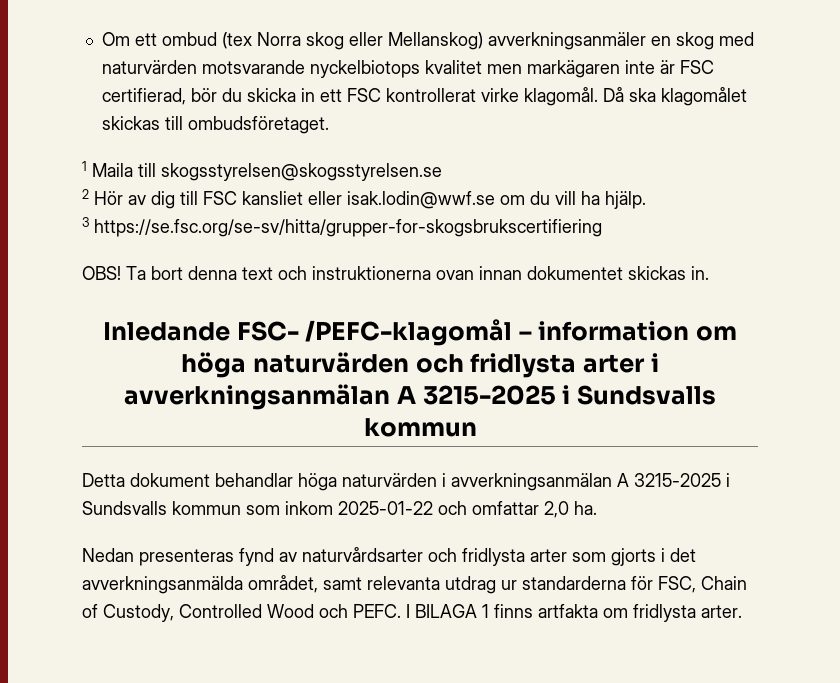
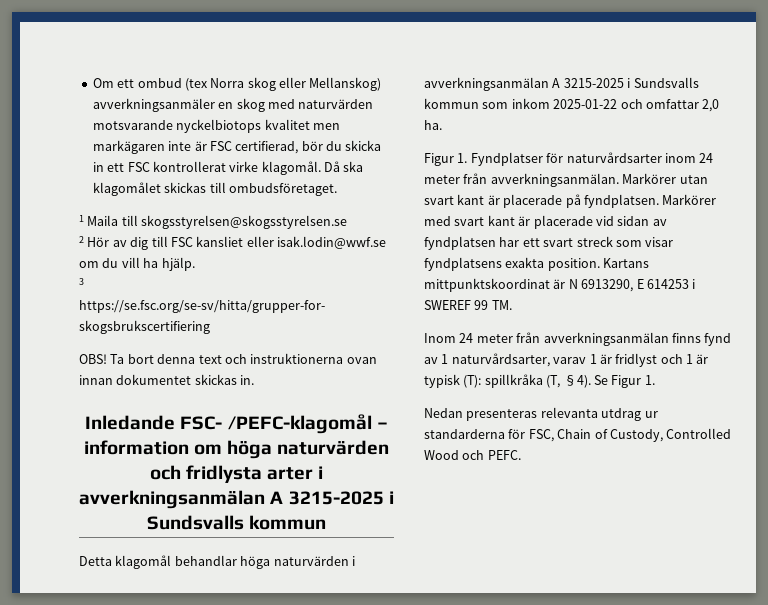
[130,473,210,487] dokument -> [115,555,172,569] klagomål
[82,547,696,566] [82,575,362,594] Nedan presenteras fynd av naturvårdsarter och fridlysta arter som gjorts i det avverkningsanmälda området, samt -> [424,152,714,166] [424,173,708,187] [424,194,717,208] [424,215,667,229] [424,236,674,250] [424,257,650,271] [424,278,696,292] [424,300,512,310] [424,332,732,346] [424,353,709,367] [424,374,655,388] [424,408,538,421] Figur 1. Fyndplatser för naturvårdsarter inom 24 meter från avverkningsanmälan. Markörer utan svart kant är placerade på fyndplatsen. Markörer med svart kant är placerade vid sidan av fyndplatsen har ett svart streck som visar fyndplatsens exakta position. Kartans mittpunktskoordinat är N 6913290, E 614253 i SWEREF 99 TM. // Inom 24 meter från avverkningsanmälan finns fynd av 1 naturvårdsarter, varav 1 är fridlyst och 1 är typisk (T): spillkråka (T, §4). Se Figur 1. // Nedan presenteras
[406,604,742,622] I BILAGA 1 finns artfakta om fridlysta arter. -> (521, 455) none

